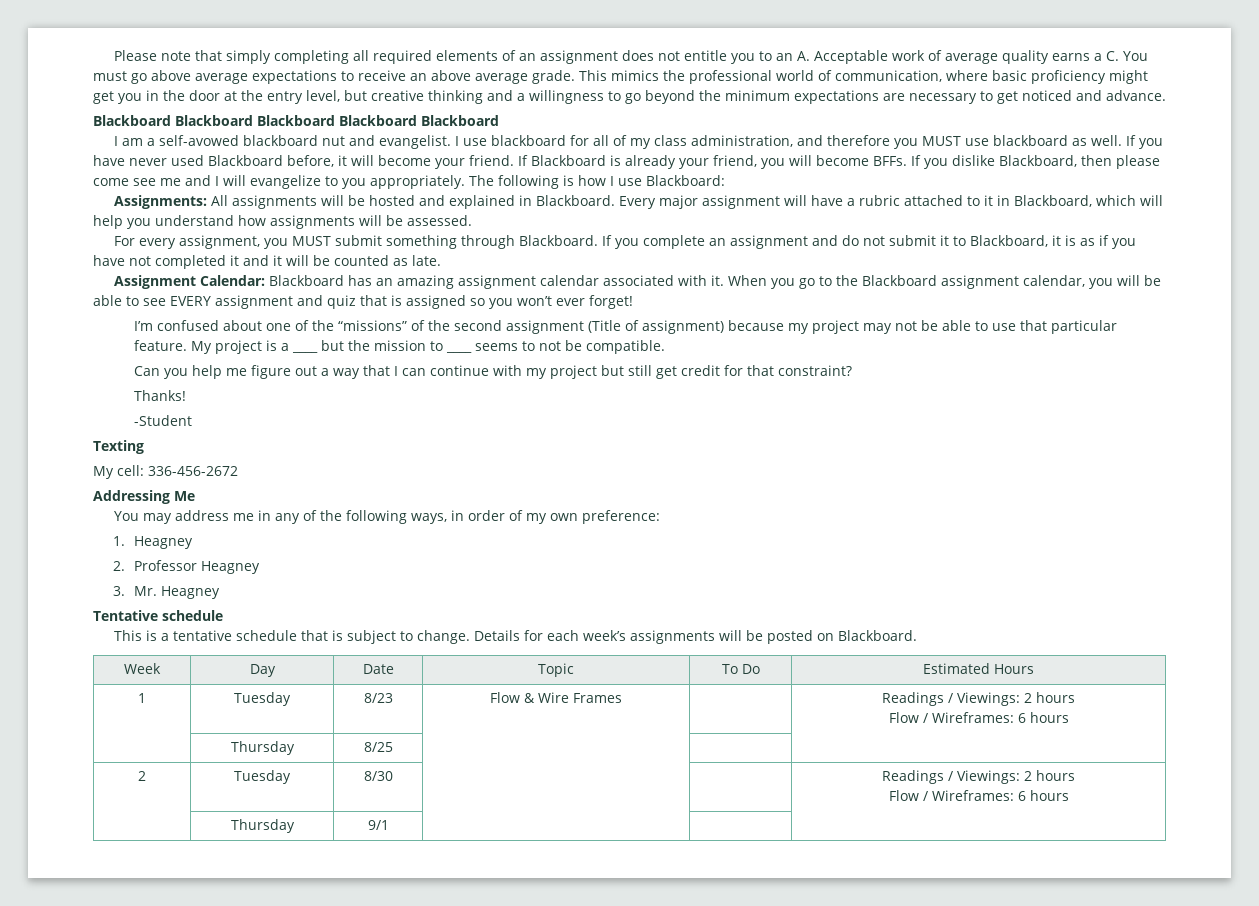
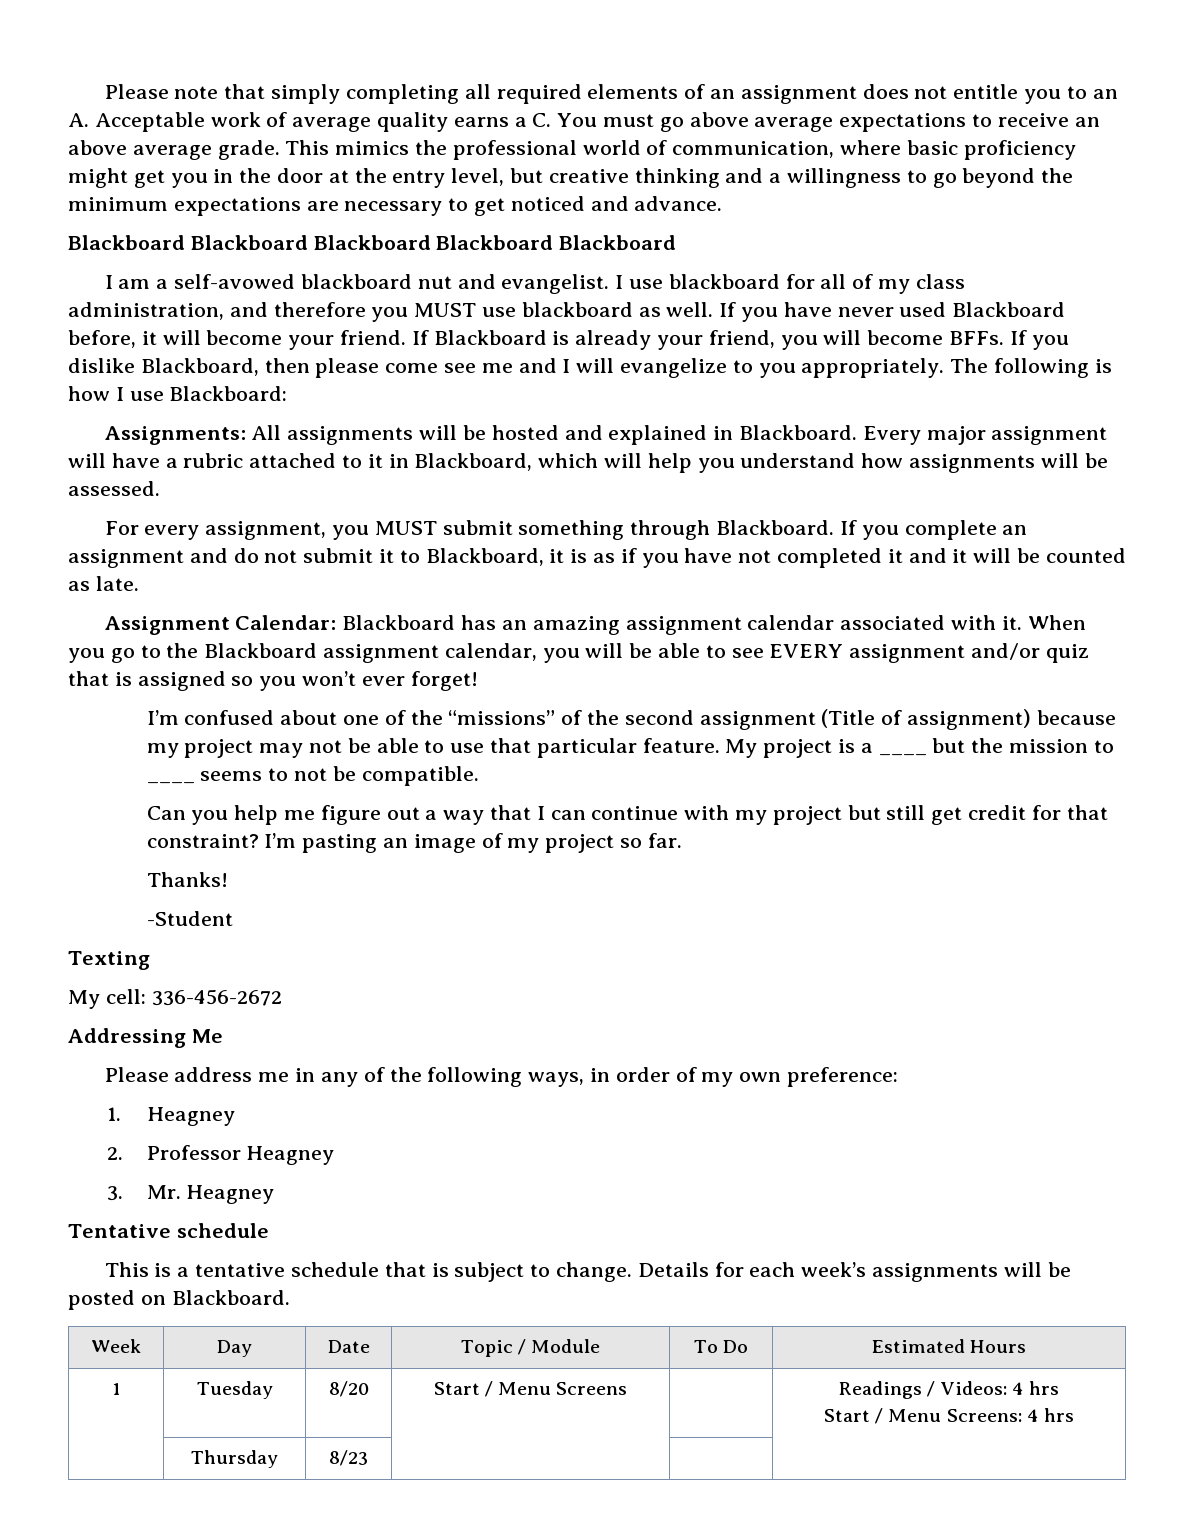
[297,295,323,306] and -> [971,643,1041,660] and/or
(852, 370) none -> [264,833,682,853] I’m pasting an image of my project so far.
[114,511,173,524] You may -> [104,1067,169,1082] Please
(575, 670) none -> [517,1339,601,1355] / Module
[363,693,393,703] [490,692,622,703] [882,692,1075,706] [888,712,1069,723] [230,741,295,755] [363,742,393,752] [138,771,146,781] [234,770,291,784] [363,771,393,781] [882,770,1075,784] [888,790,1069,801] [230,819,295,833] [367,820,389,830] 8/23 | Flow & Wire Frames | | Readings / Viewings: 2 hours // Flow / Wireframes: 6 hours // | Thursday | 8/25 | | | // 2 | Tuesday | 8/30 | | | Readings / Viewings: 2 hours // Flow / Wireframes: 6 hours // | Thursday | 9/1 -> [328,1381,369,1397] [433,1381,628,1397] [838,1381,1060,1399] [823,1408,1075,1424] [191,1450,278,1468] [329,1450,368,1466] 8/20 | Start / Menu Screens | | Readings / Videos: 4 hrs // Start / Menu Screens: 4 hrs // | Thursday | 8/23

